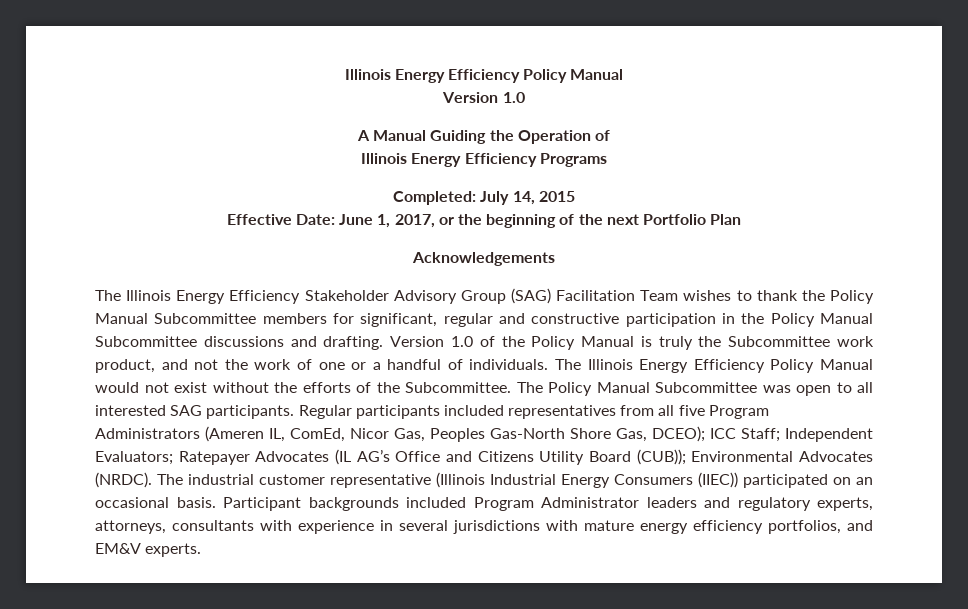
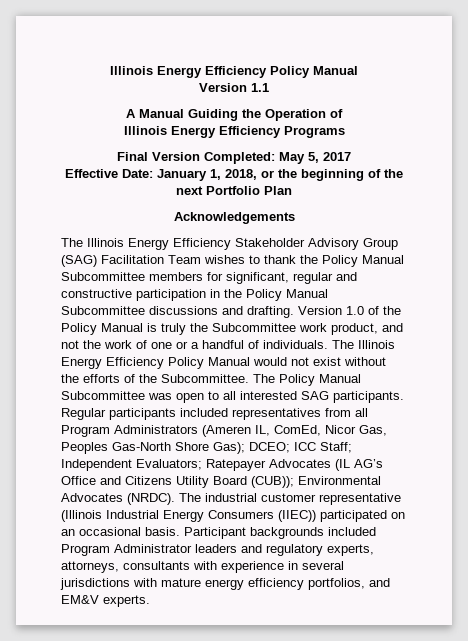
[502,92,525,103] 1.0 -> [251,83,269,92] 1.1
[393,191,575,205] Completed: July 14, 2015 -> [117,152,351,164] Final Version Completed: May 5, 2017
[339,214,435,228] June 1, 2017, -> [157,169,257,181] January 1, 2018,
[678,405,705,416] five -> (368, 412) none
[616,426,705,442] Gas, DCEO); -> [213,442,290,454] Gas); DCEO;

